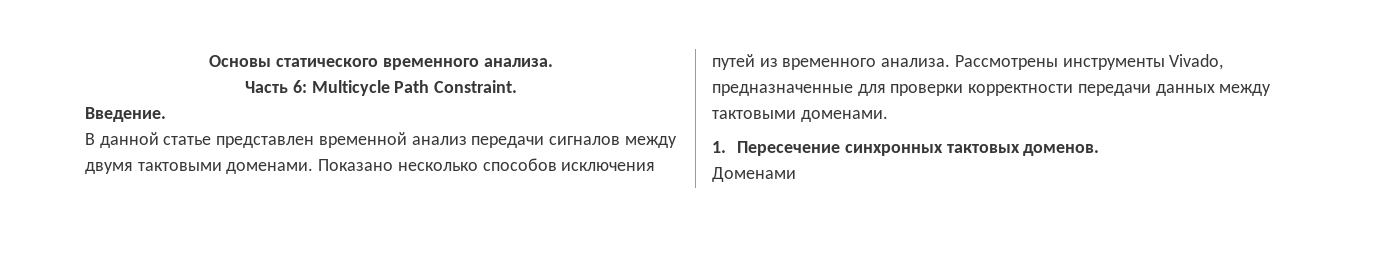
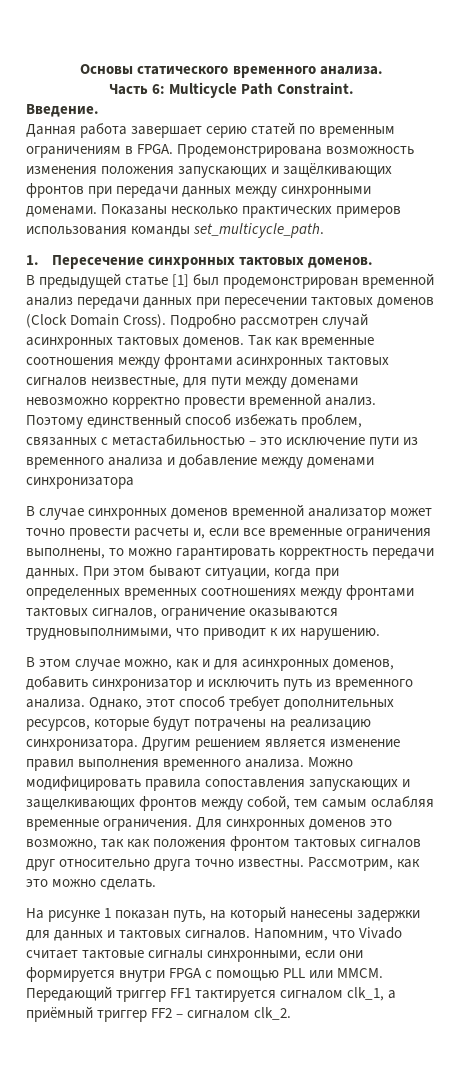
[85,132,677,148] [85,158,656,174] [712,54,1224,70] [712,84,1074,96] В данной статье представлен временной анализ передачи сигналов между двумя тактовыми доменами. Показано несколько способов исключения путей из временного анализа. Рассмотрены инструменты Vivado, предназначенные для проверки корректности -> [26,122,396,138] [26,144,415,158] [26,163,393,178] [26,183,113,198] Данная работа завершает серию статей по временным ограничениям в FPGA. Продемонстрирована возможность изменения положения запускающих и защёлкивающих фронтов при
[712,110,888,122] тактовыми доменами. -> [281,186,372,198] [26,204,402,218] [26,223,325,238] синхронными доменами. Показаны несколько практических примеров использования команды set_multicycle_path.
[712,167,796,182] Доменами -> [26,273,435,289] [26,297,435,309] [26,313,369,329] [26,335,375,349] [26,354,390,369] [26,377,359,389] [26,393,377,409] [26,413,363,429] [26,434,419,449] [26,454,375,469] [26,477,134,489] [26,504,433,520] [26,528,432,540] [26,548,435,560] [26,565,340,580] [26,585,415,600] [26,608,339,620] [26,628,381,640] [26,657,395,671] [26,676,414,691] [26,696,395,711] [26,716,372,731] [26,737,401,751] [26,757,354,771] [26,776,411,791] [26,795,435,811] [26,817,393,831] [26,836,422,851] [26,857,421,871] [26,879,157,890] [26,906,421,922] [26,927,403,941] [26,950,364,962] [26,967,384,982] [26,986,397,1002] [26,1006,292,1022] В предыдущей статье [1] был продемонстрирован временной анализ передачи данных при пересечении тактовых доменов (Clock Domain Cross). Подробно рассмотрен случай асинхронных тактовых доменов. Так как временные соотношения между фронтами асинхронных тактовых сигналов неизвестные, для пути между доменами невозможно корректно провести временной анализ. Поэтому единственный способ избежать проблем, связанных с метастабильностью – это исключение пути из временного анализа и добавление между доменами синхронизатора // В случае синхронных доменов временной анализатор может точно провести расчеты и, если все временные ограничения выполнены, то можно гарантировать корректность передачи данных. При этом бывают ситуации, когда при определенных временных соотношениях между фронтами тактовых сигналов, ограничение оказываются трудновыполнимыми, что приводит к их нарушению. // В этом случае можно, как и для асинхронных доменов, добавить синхронизатор и исключить путь из временного анализа. Однако, этот способ требует дополнительных ресурсов, которые будут потрачены на реализацию синхронизатора. Другим решением является изменение правил выполнения временного анализа. Можно модифицировать правила сопоставления запускающих и защелкивающих фронтов между собой, тем самым ослабляя временные ограничения. Для синхронных доменов это возможно, так как положения фронтом тактовых сигналов друг относительно друга точно известны. Рассмотрим, как это можно сделать. // На рисунке 1 показан путь, на который нанесены задержки для данных и тактовых сигналов. Напомним, что Vivado считает тактовые сигналы синхронными, если они формируется внутри FPGA с помощью PLL или MMCM. Передающий триггер FF1 тактируется сигналом clk_1, а приёмный триггер FF2 – сигналом clk_2.

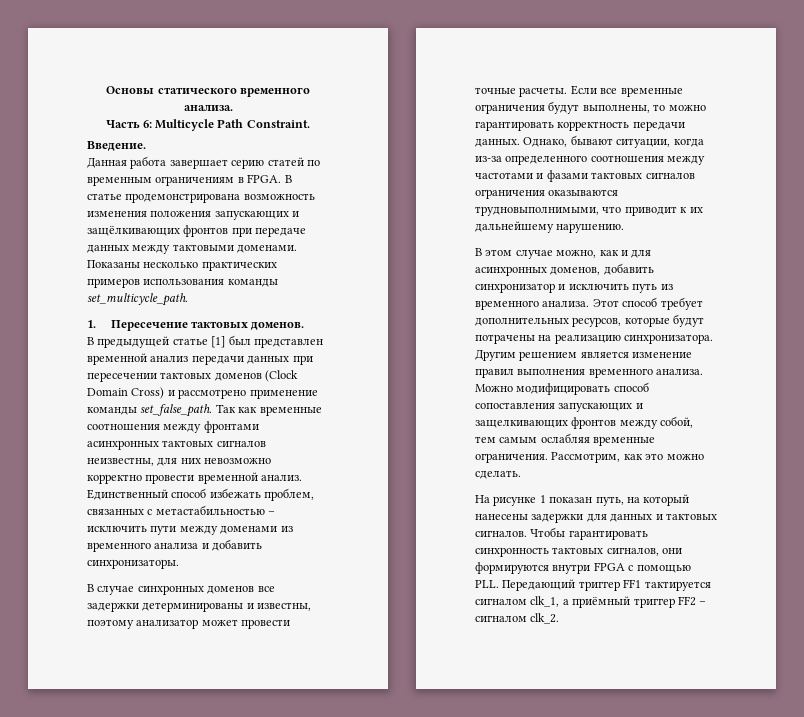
[177,144,323,158] Продемонстрирована -> [284,175,292,183] [87,193,241,203] В статье продемонстрирована
[116,186,179,198] передачи -> [255,227,307,237] передаче
[281,186,372,198] синхронными -> [172,244,234,251] тактовыми
[148,257,236,269] синхронных -> (188, 325) none
[223,277,359,289] продемонстрирован -> [253,338,323,348] представлен
[123,313,369,329] [26,337,245,349] Cross). Подробно рассмотрен случай асинхронных тактовых доменов. -> [131,387,318,399] [87,404,213,417] Cross) и рассмотрено применение команды set_false_path.
[91,377,359,389] неизвестные, для пути между доменами -> [87,457,201,466] неизвестны, для них
[26,413,182,429] Поэтому единственный -> [87,489,168,500] Единственный
[260,437,419,449] [26,454,375,469] [26,477,134,489] [26,504,433,520] [26,528,240,540] это исключение пути из временного анализа и добавление между доменами синхронизатора // В случае синхронных доменов временной анализатор может точно провести расчеты и, если -> [87,525,293,535] [87,539,263,552] [87,559,179,569] [87,584,275,595] [87,602,312,612] [87,619,291,629] [475,85,597,97] исключить пути между доменами из временного анализа и добавить синхронизаторы. // В случае синхронных доменов все задержки детерминированы и известны, поэтому анализатор может провести точные расчеты. Если
(432, 534) none -> [548,101,580,114] будут
[83,566,146,580] При этом -> [523,137,568,147] Однако,
[315,568,340,580] [26,585,415,600] [26,608,246,620] при определенных временных соотношениях между фронтами тактовых сигналов, ограничение -> [475,155,706,165] [475,170,695,182] [475,189,545,199] из-за определенного соотношения между частотами и фазами тактовых сигналов ограничения
(297, 632) none -> [475,221,554,233] дальнейшему
[89,697,176,710] Однако, этот -> [592,299,619,307] Этот
[145,779,202,791] правила -> [613,382,649,392] способ
[196,817,393,831] [26,836,422,851] [26,859,305,871] Для синхронных доменов это возможно, так как положения фронтом тактовых сигналов друг относительно друга точно известны. -> (548, 458) none
[254,927,403,941] [26,950,364,962] [26,967,115,982] Напомним, что Vivado считает тактовые сигналы синхронными, если они формируется -> [530,527,648,540] [475,547,683,557] [475,562,549,574] Чтобы гарантировать синхронность тактовых сигналов, они формируются
[283,968,384,979] PLL или MMCM. -> [475,580,499,588] PLL.

